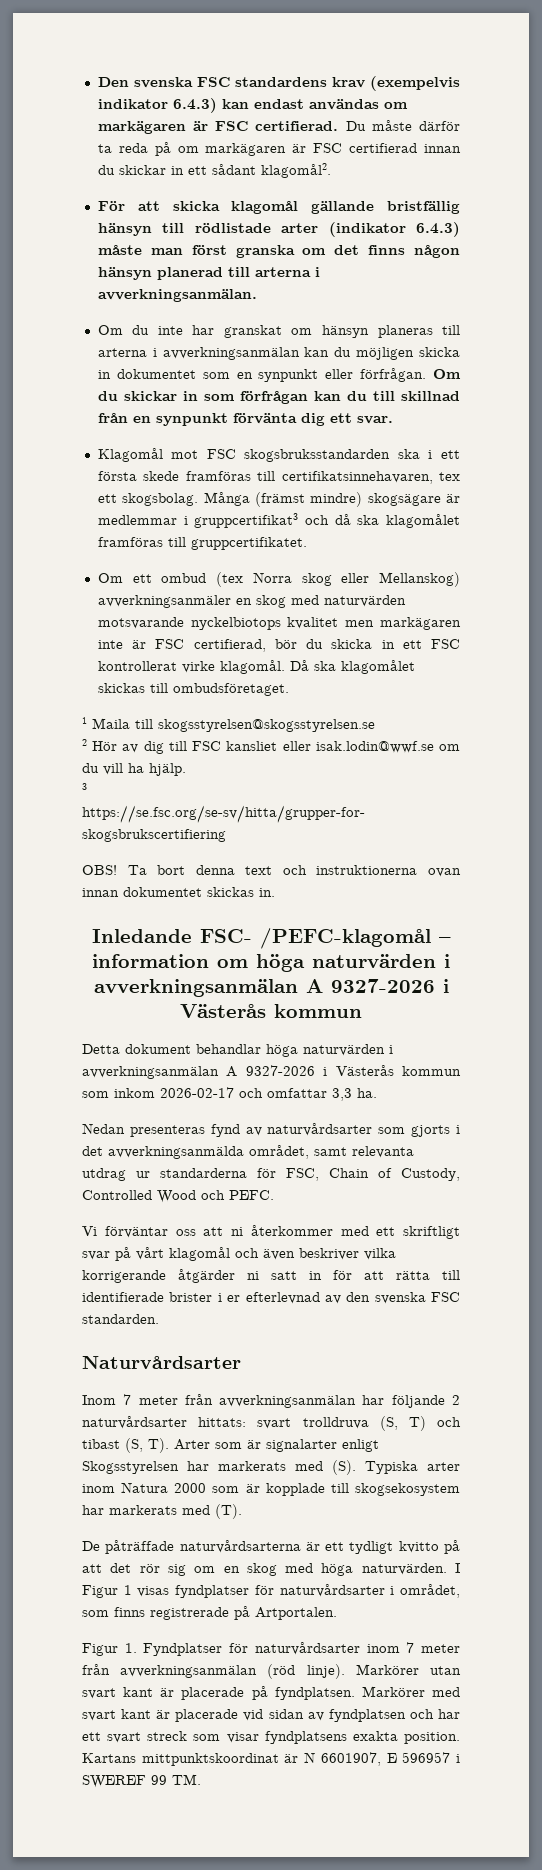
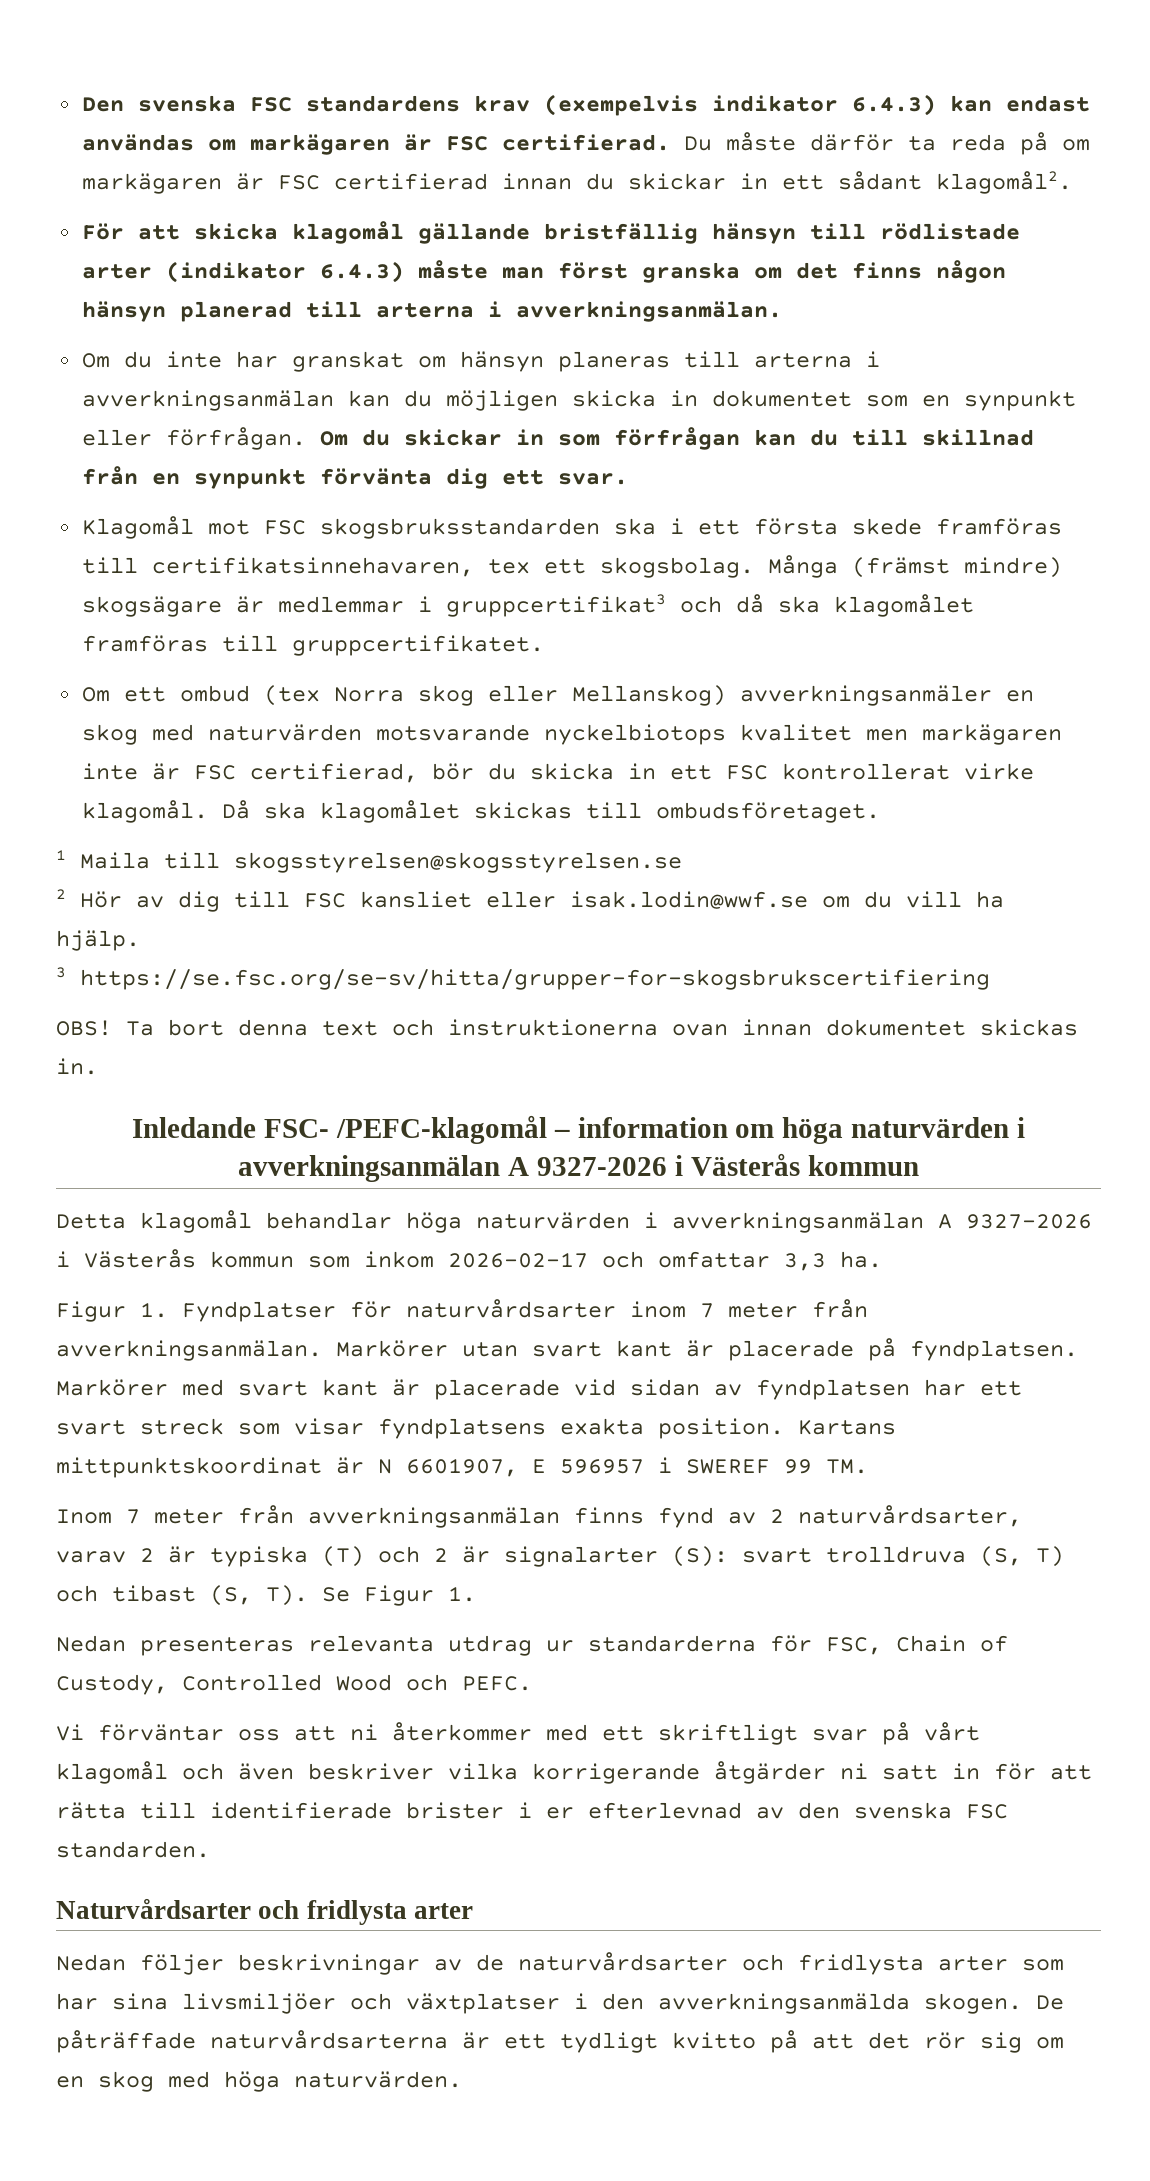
[125,1044,191,1054] dokument -> [140,1210,252,1233] klagomål
[82,1123,460,1137] [82,1145,347,1159] Nedan presenteras fynd av naturvårdsarter som gjorts i det avverkningsanmälda området, samt -> [56,1299,868,1322] [56,1338,1078,1361] [56,1379,1022,1400] [56,1418,896,1439] [56,1457,868,1478] [56,1505,1022,1528] [56,1546,1064,1567] [56,1585,476,1606] [56,1635,294,1656] Figur 1. Fyndplatser för naturvårdsarter inom 7 meter från avverkningsanmälan. Markörer utan svart kant är placerade på fyndplatsen. Markörer med svart kant är placerade vid sidan av fyndplatsen har ett svart streck som visar fyndplatsens exakta position. Kartans mittpunktskoordinat är N 6601907, E 596957 i SWEREF 99 TM. // Inom 7 meter från avverkningsanmälan finns fynd av 2 naturvårdsarter, varav 2 är typiska (T) och 2 är signalarter (S): svart trolldruva (S, T) och tibast (S, T). Se Figur 1. // Nedan presenteras
[82,1394,460,1408] [82,1416,462,1431] [82,1438,379,1453] [82,1460,460,1475] [82,1482,460,1496] [82,1504,242,1519] // Inom 7 meter från avverkningsanmälan har följande 2 naturvårdsarter hittats: svart trolldruva (S, T) och tibast (S, T). Arter som är signalarter enligt Skogsstyrelsen har markerats med (S). Typiska arter inom Natura 2000 som är kopplade till skogsekosystem har markerats med (T). // -> [258,1900,473,1925] [56,1952,1064,1975] [56,1993,1022,2014] och fridlysta arter // Nedan följer beskrivningar av de naturvårdsarter och fridlysta arter som har sina livsmiljöer och växtplatser i den avverkningsanmälda skogen.
[455,1563,461,1573] [82,1584,460,1598] [82,1606,337,1620] [82,1642,461,1656] [82,1664,461,1679] [82,1686,460,1700] [82,1709,460,1722] [82,1731,460,1744] [82,1752,461,1766] [82,1774,201,1788] I Figur 1 visas fyndplatser för naturvårdsarter i området, som finns registrerade på Artportalen. // Figur 1. Fyndplatser för naturvårdsarter inom 7 meter från avverkningsanmälan (röd linje). Markörer utan svart kant är placerade på fyndplatsen. Markörer med svart kant är placerade vid sidan av fyndplatsen och har ett svart streck som visar fyndplatsens exakta position. Kartans mittpunktskoordinat är N 6601907, E 596957 i SWEREF 99 TM. -> (462, 2079) none

